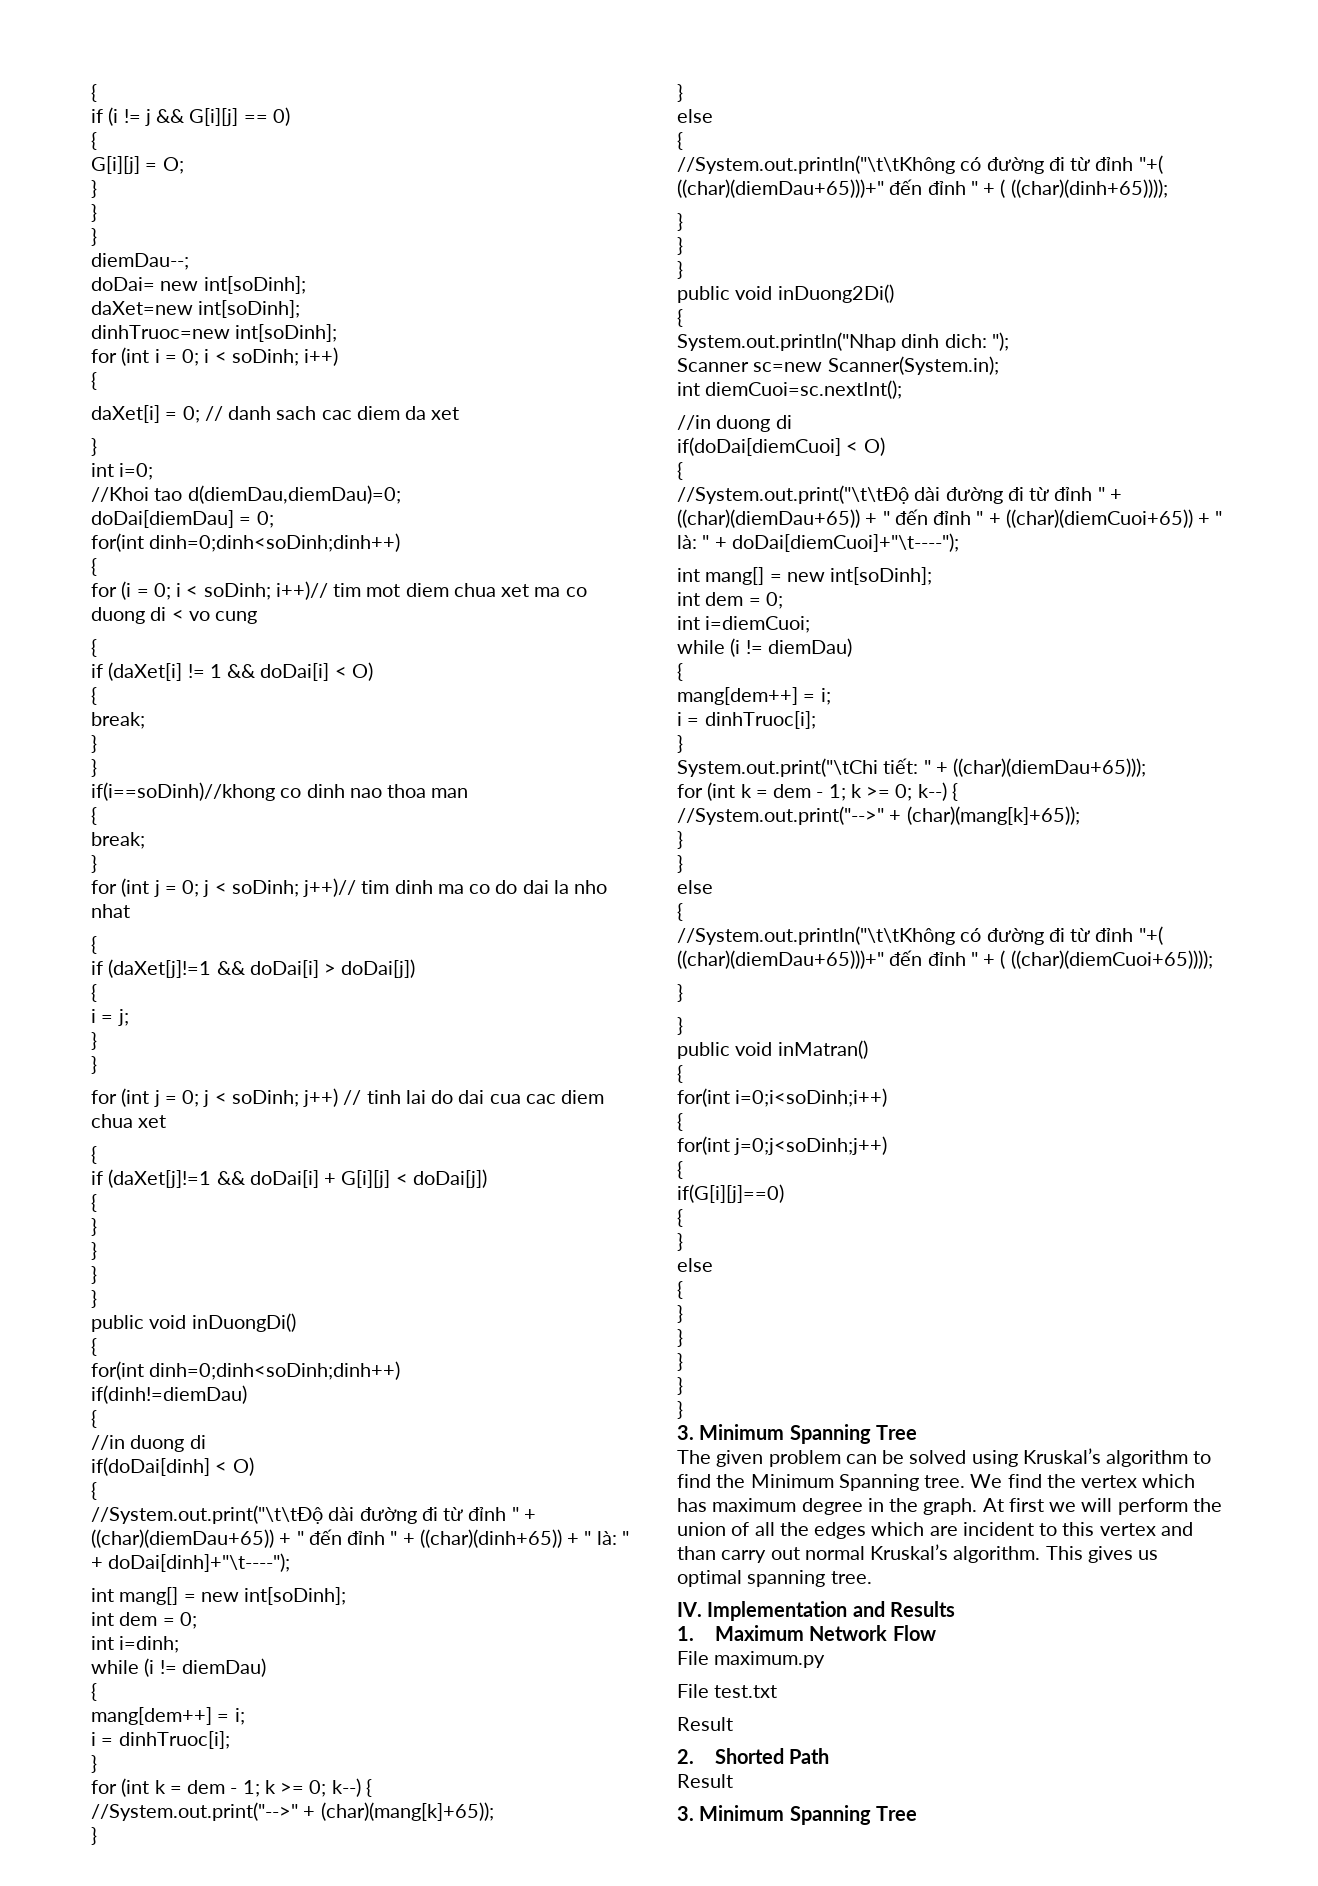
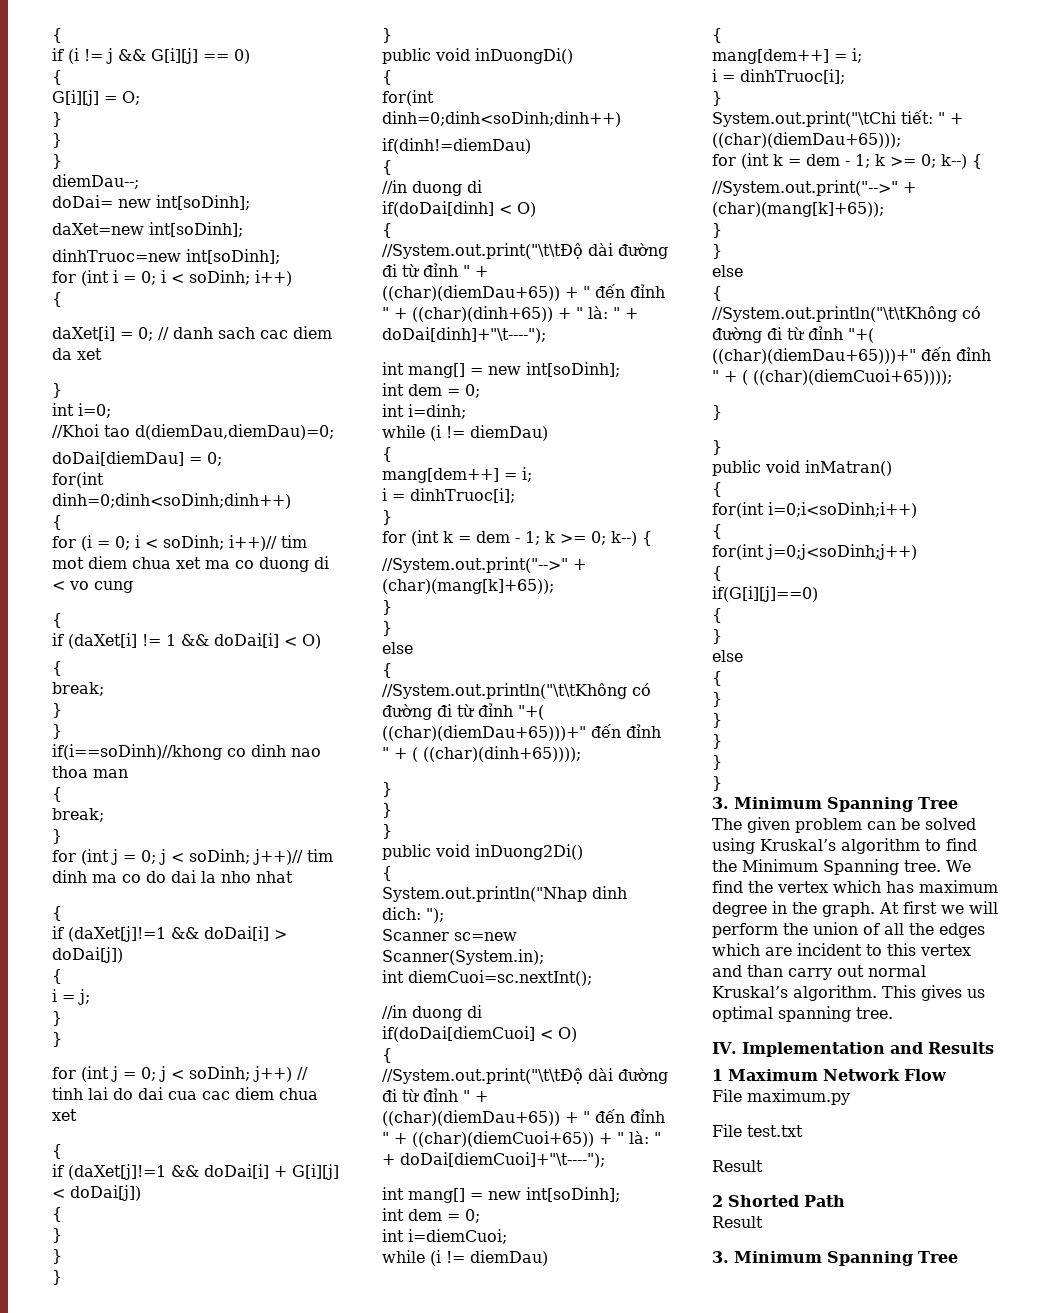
[677,1626,694,1641] 1. -> [712,1069,723,1081] 1
[677,1749,694,1764] 2. -> [712,1195,723,1207] 2

